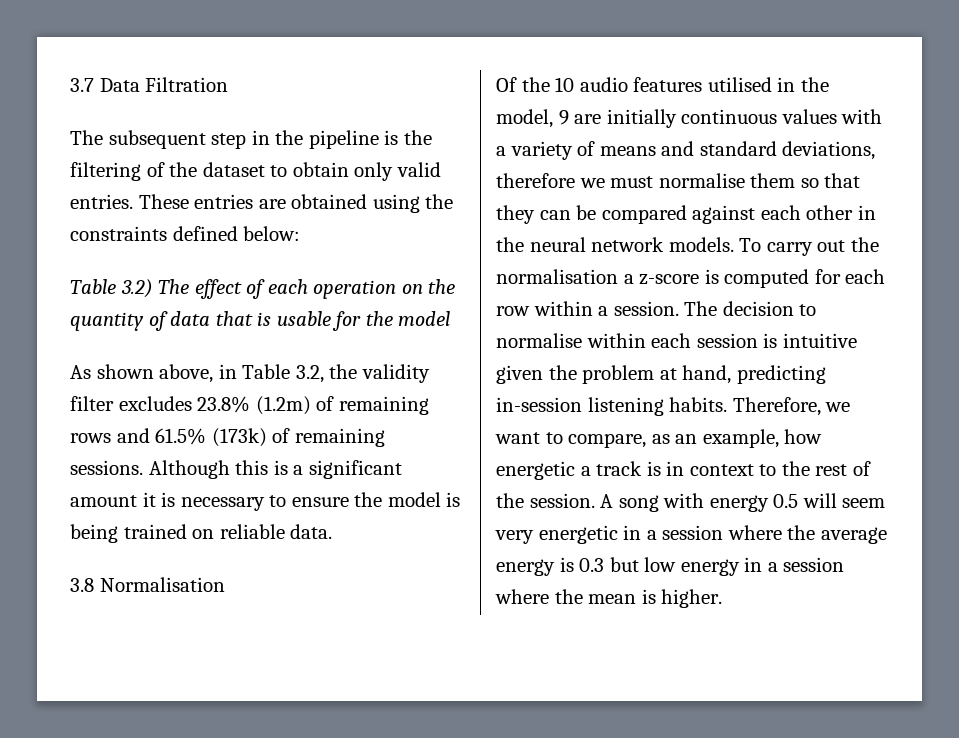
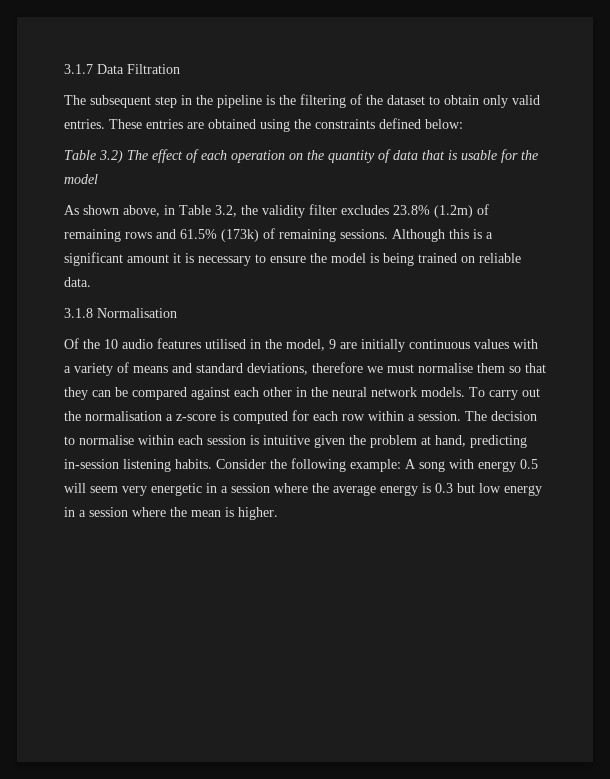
[70,78,94,92] 3.7 -> [64,64,93,74] 3.1.7
[70,578,94,592] 3.8 -> [64,308,93,318] 3.1.8
[732,397,851,416] [495,429,823,448] [496,461,871,480] [496,493,595,508] Therefore, we want to compare, as an example, how energetic a track is in context to the rest of the session. -> [216,458,401,472] Consider the following example:

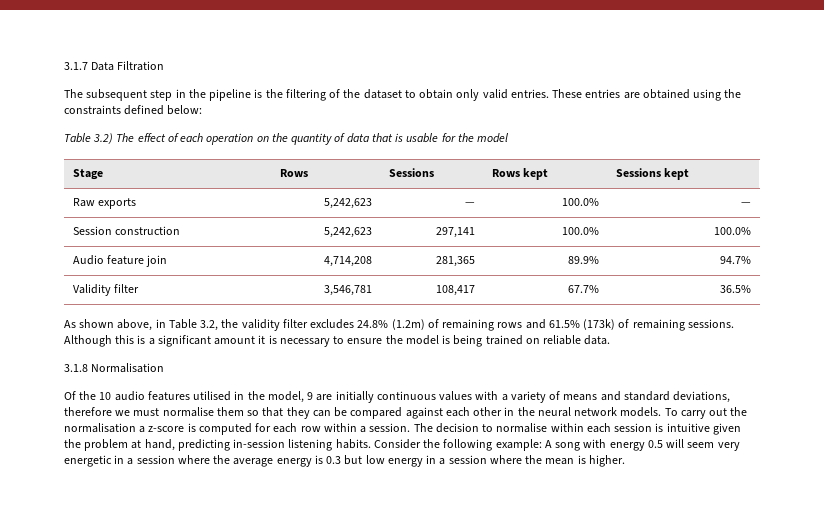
(98, 179) none -> [72,169,103,180] [279,169,308,177] [388,168,434,177] [491,168,548,180] [615,168,689,180] [72,198,136,209] [324,198,373,209] [465,202,476,206] [562,198,600,206] [741,202,752,206] [72,226,180,235] [324,227,373,238] [436,227,476,238] [562,227,600,235] [714,227,752,235] [72,255,168,267] [324,256,373,267] [436,256,476,267] [568,256,600,264] [720,256,752,264] [72,284,139,296] [324,285,373,296] [436,285,476,296] [568,285,600,293] [720,285,752,293] // Stage | Rows | Sessions | Rows kept | Sessions kept // Raw exports | 5,242,623 | — | 100.0% | — // Session construction | 5,242,623 | 297,141 | 100.0% | 100.0% // Audio feature join | 4,714,208 | 281,365 | 89.9% | 94.7% // Validity filter | 3,546,781 | 108,417 | 67.7% | 36.5%
[393,205,430,215] 23.8% -> [357,320,389,328] 24.8%

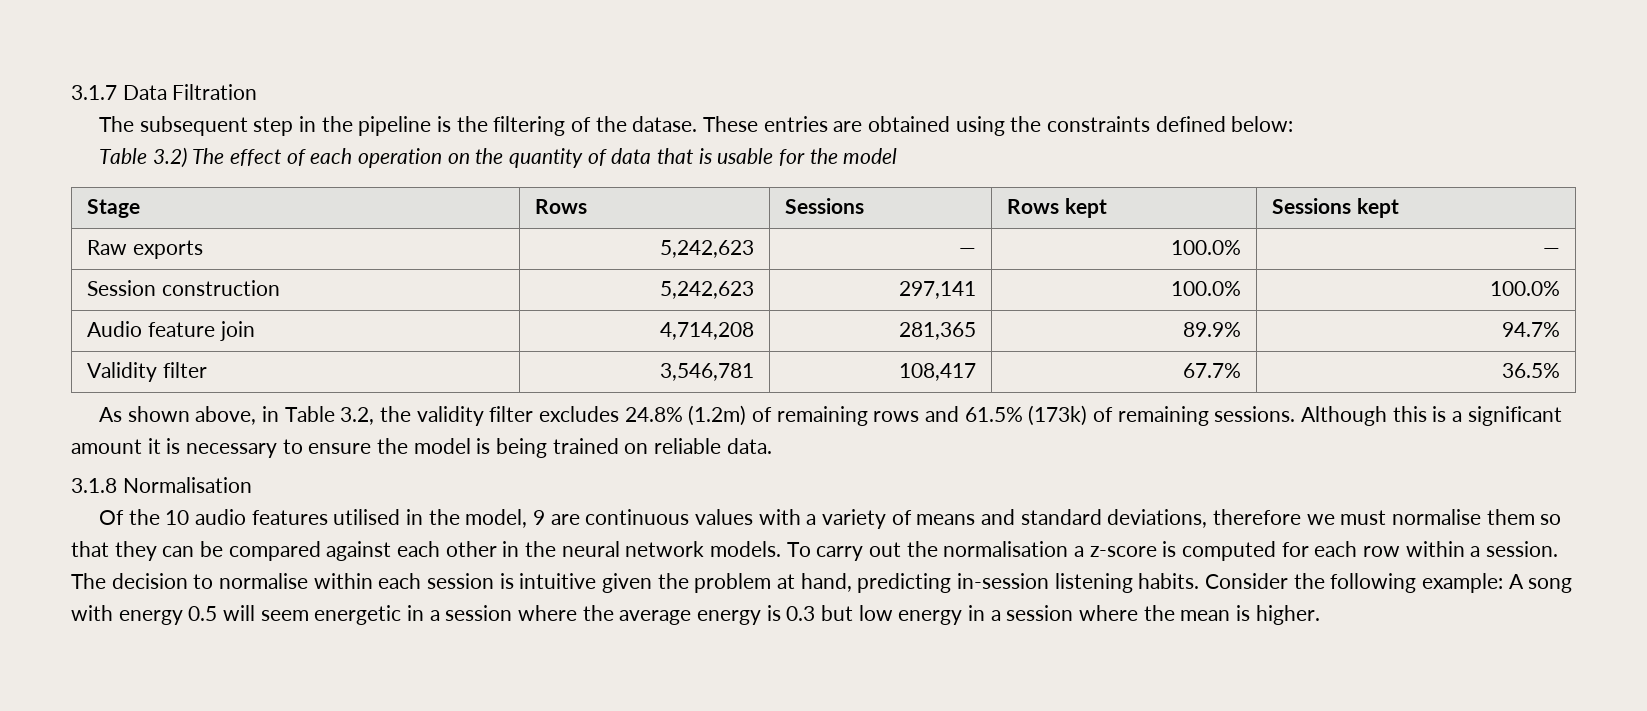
[363,89,549,101] dataset to obtain only valid entries. -> [632,116,698,132] datase.
[335,391,374,403] initially -> (580, 519) none
[717,442,740,451] very -> (309, 615) none

